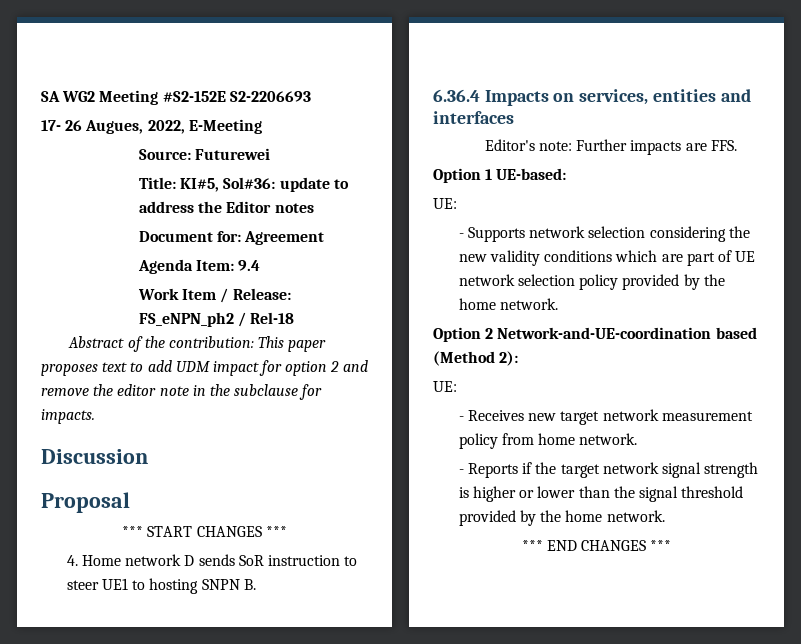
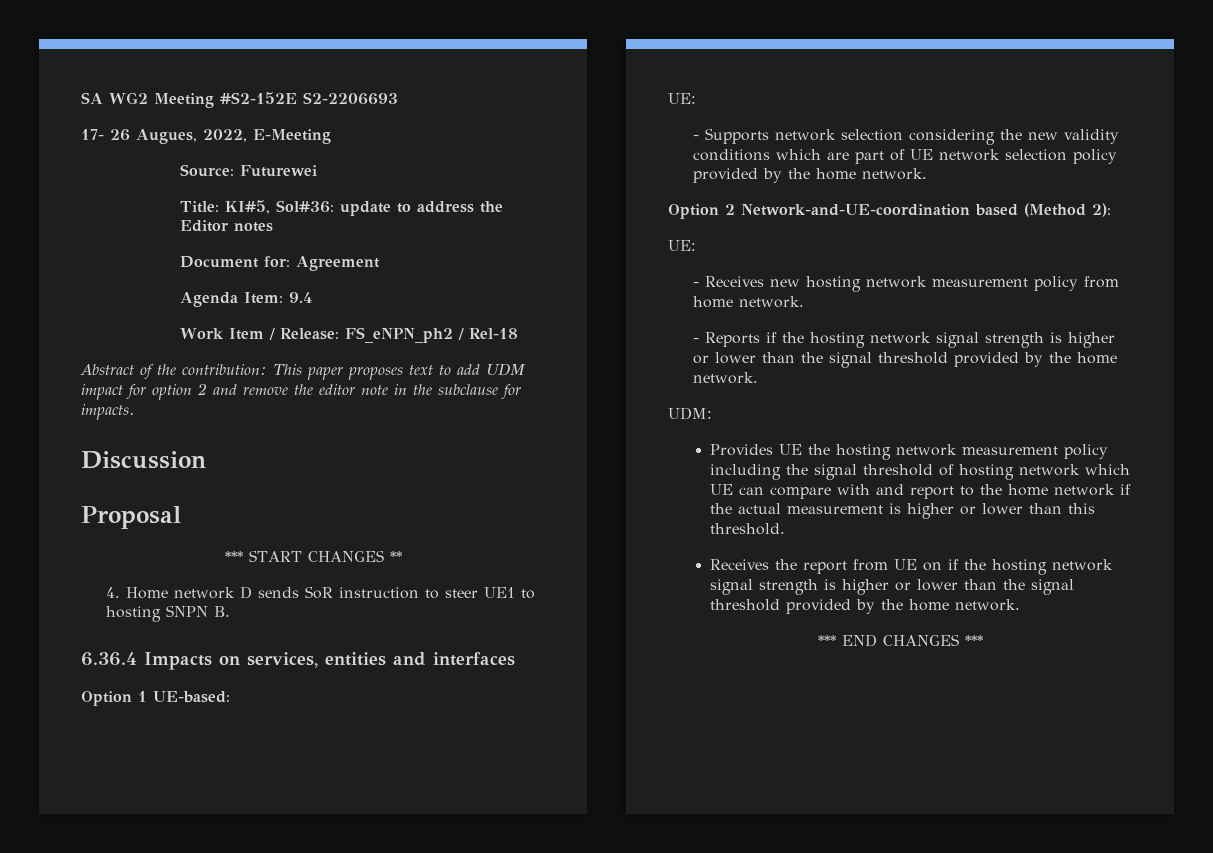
[265,526,287,537] *** -> [389,551,402,562] **
[484,139,737,155] // Editor's note: Further impacts are FFS. -> (515, 659) none
[560,411,600,425] target -> [805,276,861,292] hosting
[560,464,600,478] target -> [809,332,1115,348] [692,352,1117,368] [692,372,758,384] [668,407,712,420] [710,444,1109,460] [710,464,1131,480] [710,484,1132,499] [710,503,1096,519] [710,523,786,535] [710,559,1048,575] hosting network signal strength is higher or lower than the signal threshold provided by the home network. // UDM: // Provides UE the hosting network measurement policy including the signal threshold of hosting network which UE can compare with and report to the home network if the actual measurement is higher or lower than this threshold. // Receives the report from UE on if the hosting

